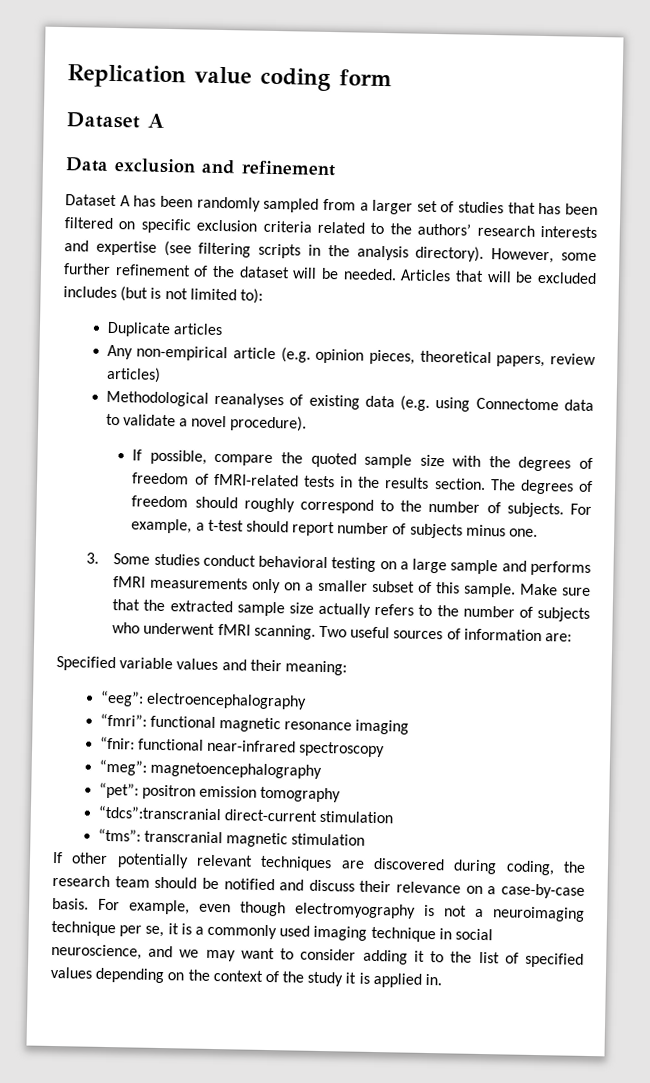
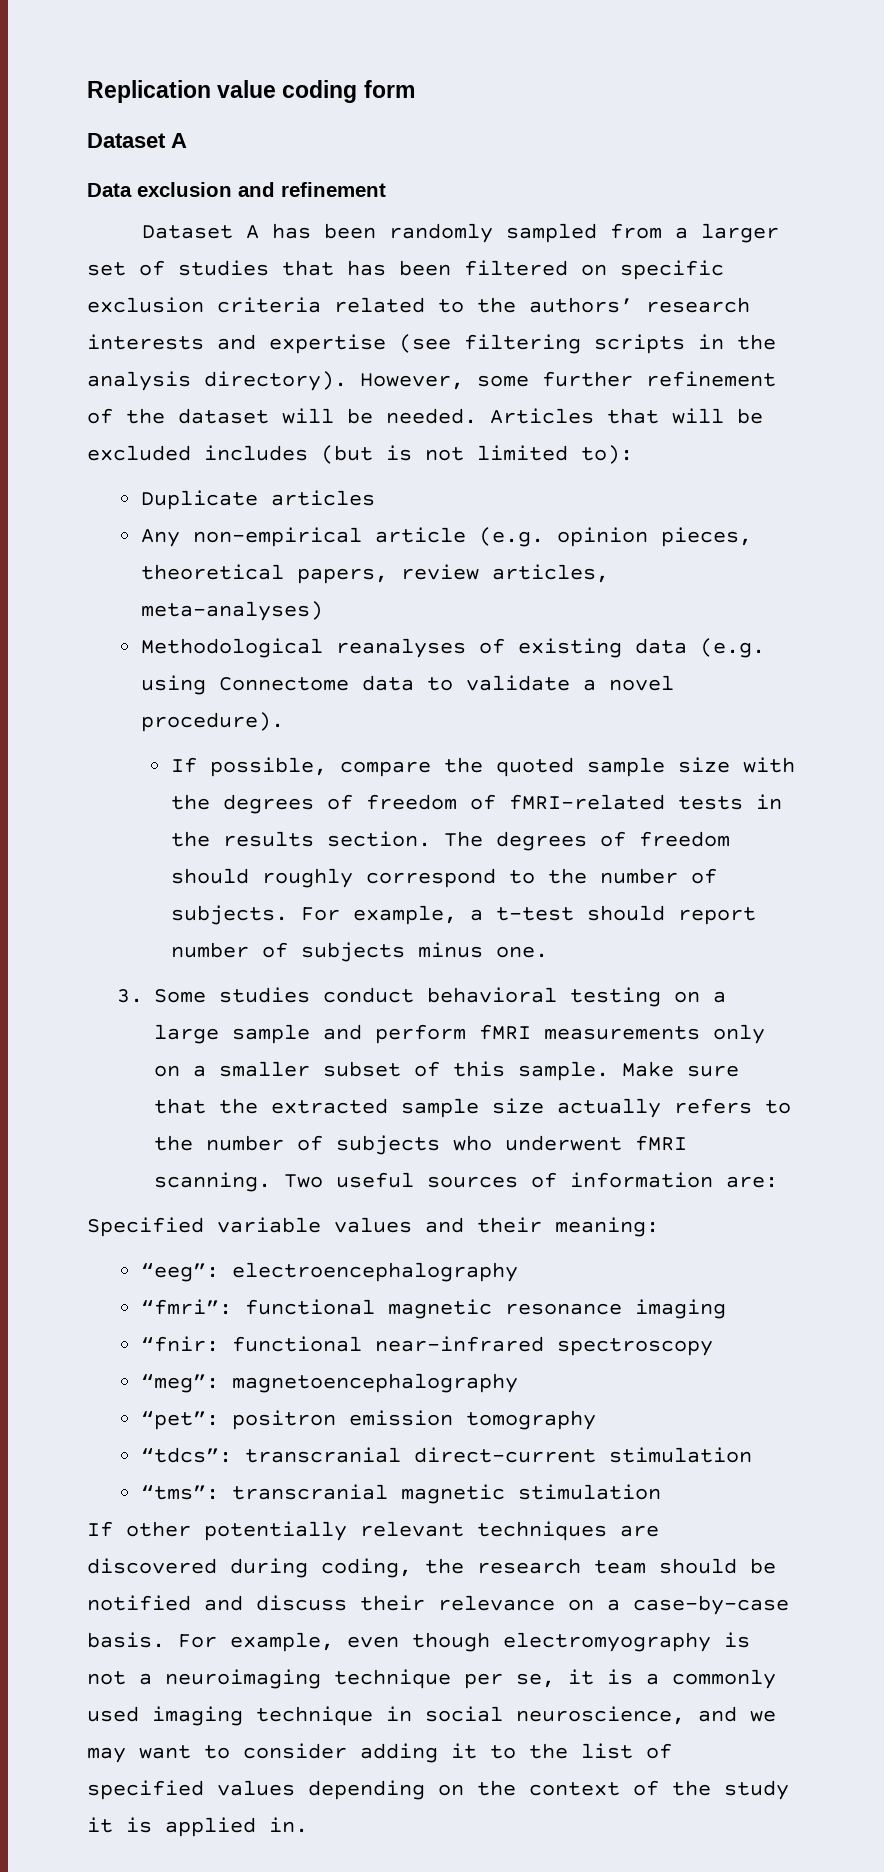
[105,366,161,383] articles) -> [492,564,610,583] [141,601,324,621] articles, meta-analyses)
[530,560,592,576] performs -> [374,1024,466,1044] perform
[97,805,222,821] “tdcs”:transcranial -> [141,1447,402,1463] “tdcs”: transcranial

